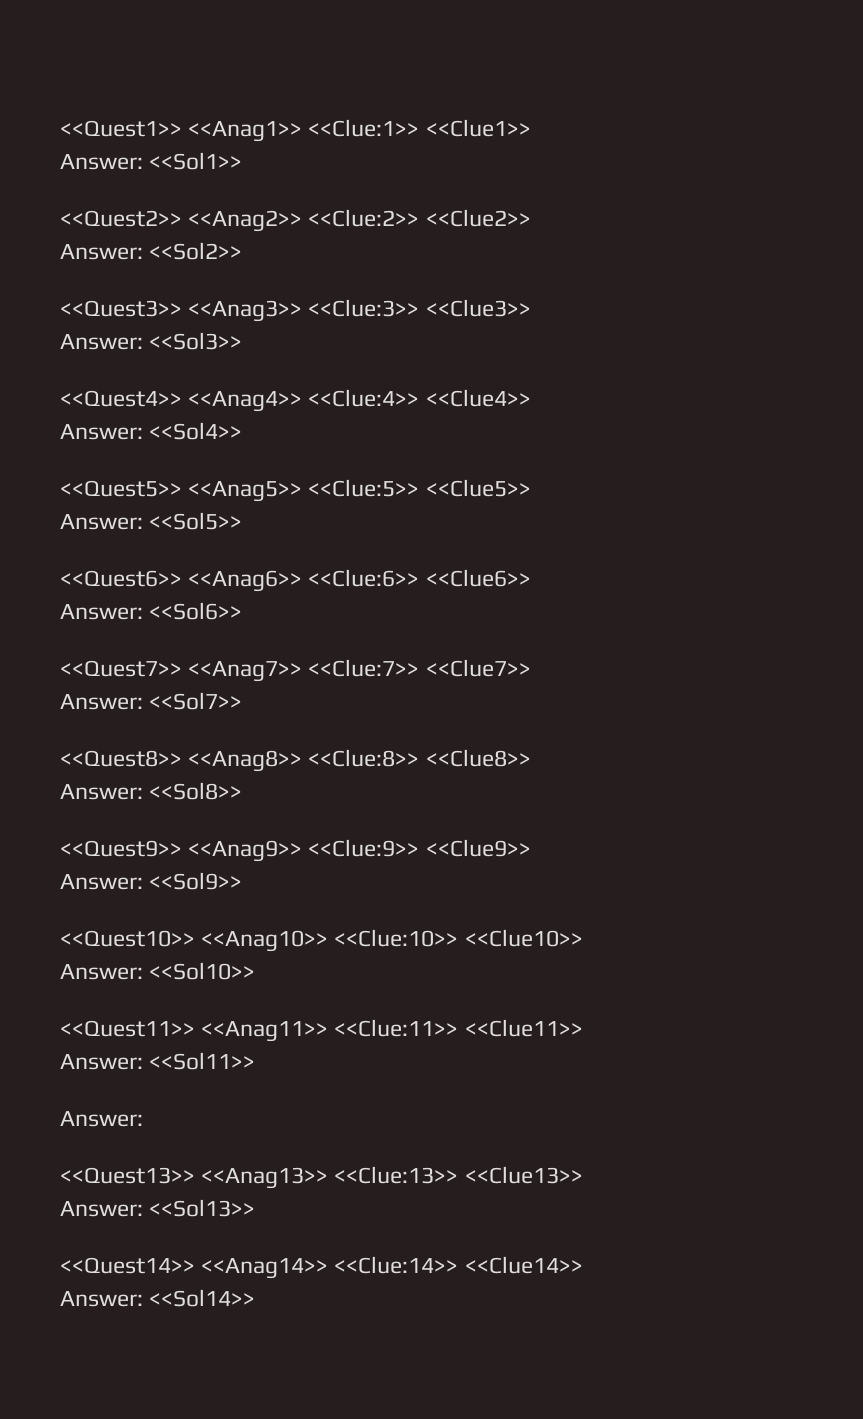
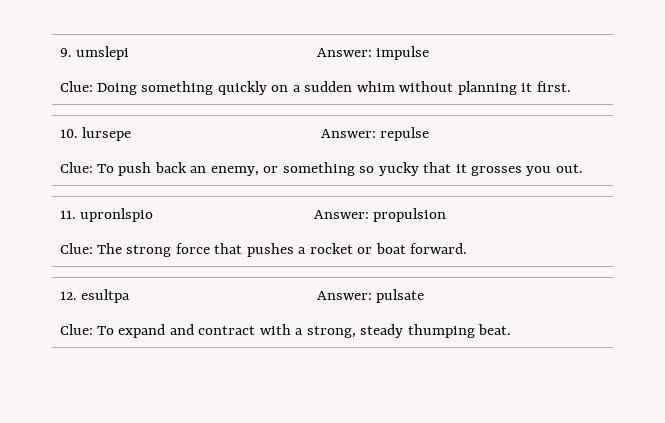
[60,119,531,142] [60,152,243,170] [60,209,531,232] [60,242,243,260] [60,299,531,322] [60,332,243,350] [60,389,531,412] [60,422,243,440] [60,479,531,502] [60,512,243,530] [60,569,531,592] [60,602,243,620] [60,659,531,682] [60,692,243,710] [60,749,531,772] [60,782,243,800] [60,839,531,862] [60,872,243,890] [60,929,583,952] [60,962,256,980] [60,1019,583,1042] [60,1052,256,1070] [60,1111,143,1127] [60,1166,583,1189] [60,1199,256,1217] [60,1256,583,1279] [60,1289,256,1307] <<Quest1>> <<Anag1>> <<Clue:1>> <<Clue1>> // Answer: <<Sol1>> // <<Quest2>> <<Anag2>> <<Clue:2>> <<Clue2>> // Answer: <<Sol2>> // <<Quest3>> <<Anag3>> <<Clue:3>> <<Clue3>> // Answer: <<Sol3>> // <<Quest4>> <<Anag4>> <<Clue:4>> <<Clue4>> // Answer: <<Sol4>> // <<Quest5>> <<Anag5>> <<Clue:5>> <<Clue5>> // Answer: <<Sol5>> // <<Quest6>> <<Anag6>> <<Clue:6>> <<Clue6>> // Answer: <<Sol6>> // <<Quest7>> <<Anag7>> <<Clue:7>> <<Clue7>> // Answer: <<Sol7>> // <<Quest8>> <<Anag8>> <<Clue:8>> <<Clue8>> // Answer: <<Sol8>> // <<Quest9>> <<Anag9>> <<Clue:9>> <<Clue9>> // Answer: <<Sol9>> // <<Quest10>> <<Anag10>> <<Clue:10>> <<Clue10>> // Answer: <<Sol10>> // <<Quest11>> <<Anag11>> <<Clue:11>> <<Clue11>> // Answer: <<Sol11>> // Answer: // <<Quest13>> <<Anag13>> <<Clue:13>> <<Clue13>> // Answer: <<Sol13>> // <<Quest14>> <<Anag14>> <<Clue:14>> <<Clue14>> // Answer: <<Sol14>> -> [59,46,129,60] [316,46,429,60] [59,81,571,95] [59,127,131,141] [320,127,429,141] [59,162,583,176] [59,208,153,222] [313,208,446,222] [59,243,468,257] [59,289,130,303] [316,289,424,303] [59,324,512,338] 9. umslepi | Answer: impulse // Clue: Doing something quickly on a sudden whim without planning it first. // 10. lursepe | Answer: repulse // Clue: To push back an enemy, or something so yucky that it grosses you out. // 11. upronlspio | Answer: propulsion // Clue: The strong force that pushes a rocket or boat forward. // 12. esultpa | Answer: pulsate // Clue: To expand and contract with a strong, steady thumping beat.

